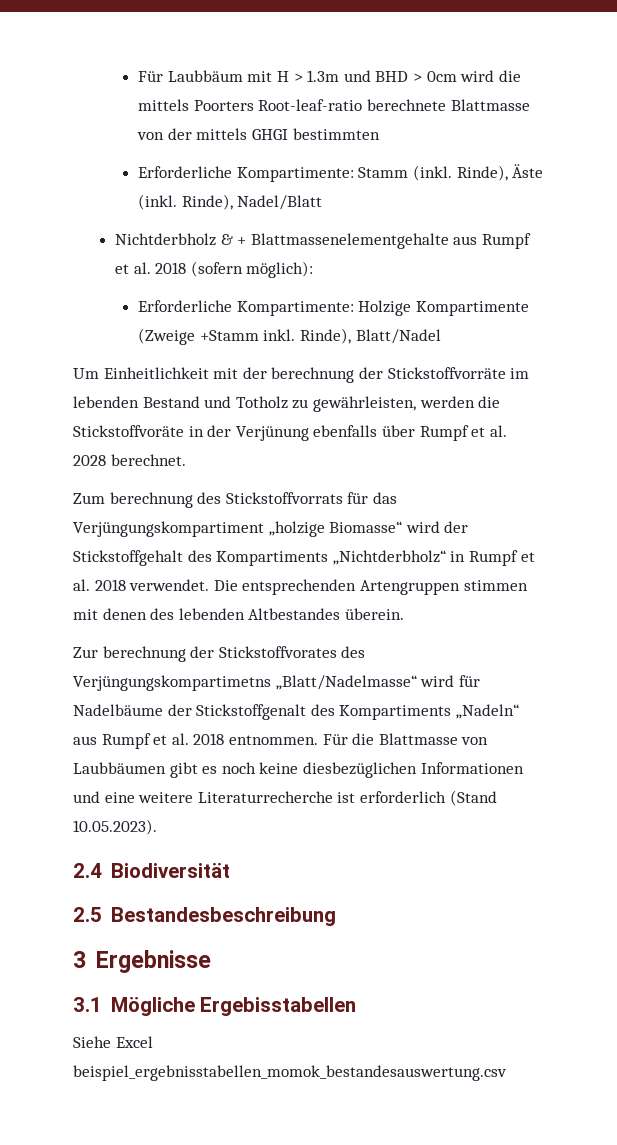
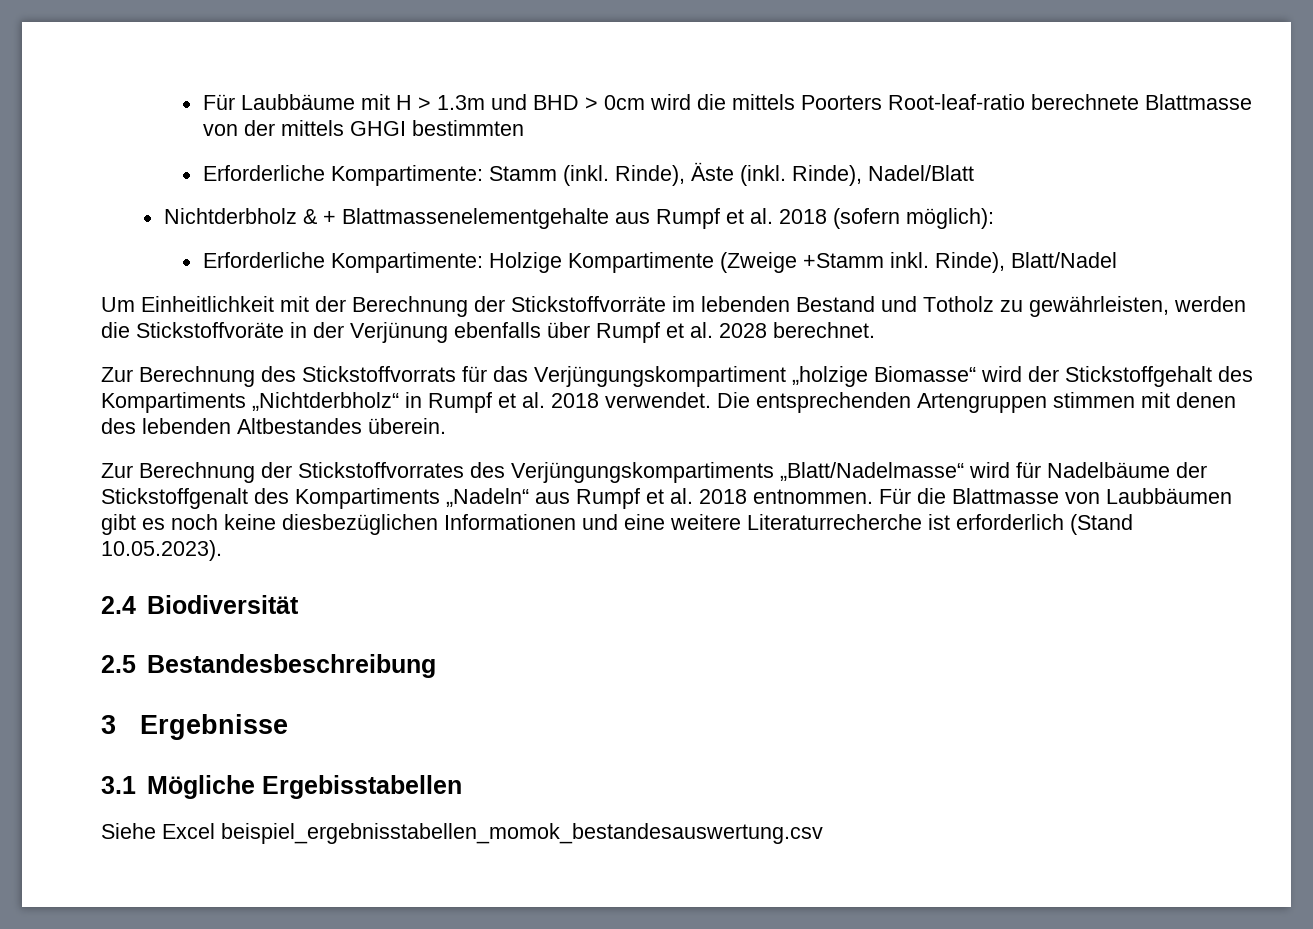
[138,70,243,82] Für Laubbäum -> [202,94,355,110] Für Laubbäume
[271,367,355,383] berechnung -> [352,296,468,317] Berechnung
[73,492,193,508] Zum berechnung -> [101,366,255,387] Zur Berechnung
[102,646,366,662] [73,675,271,691] berechnung der Stickstoffvorates des Verjüngungskompartimetns -> [139,462,774,483] Berechnung der Stickstoffvorrates des Verjüngungskompartiments

